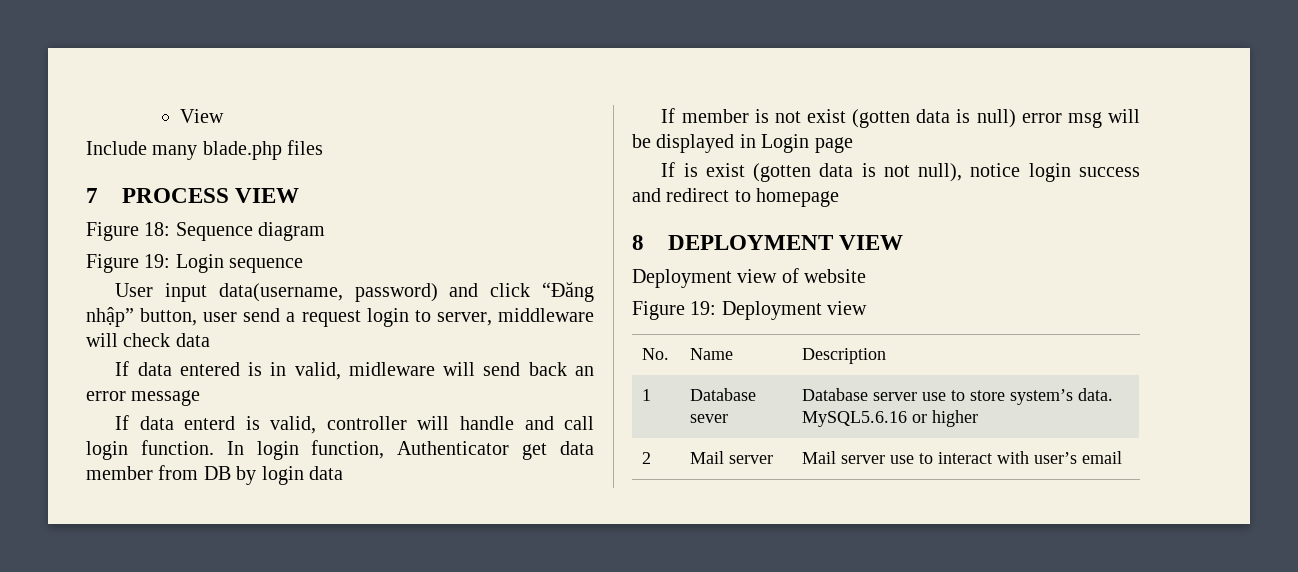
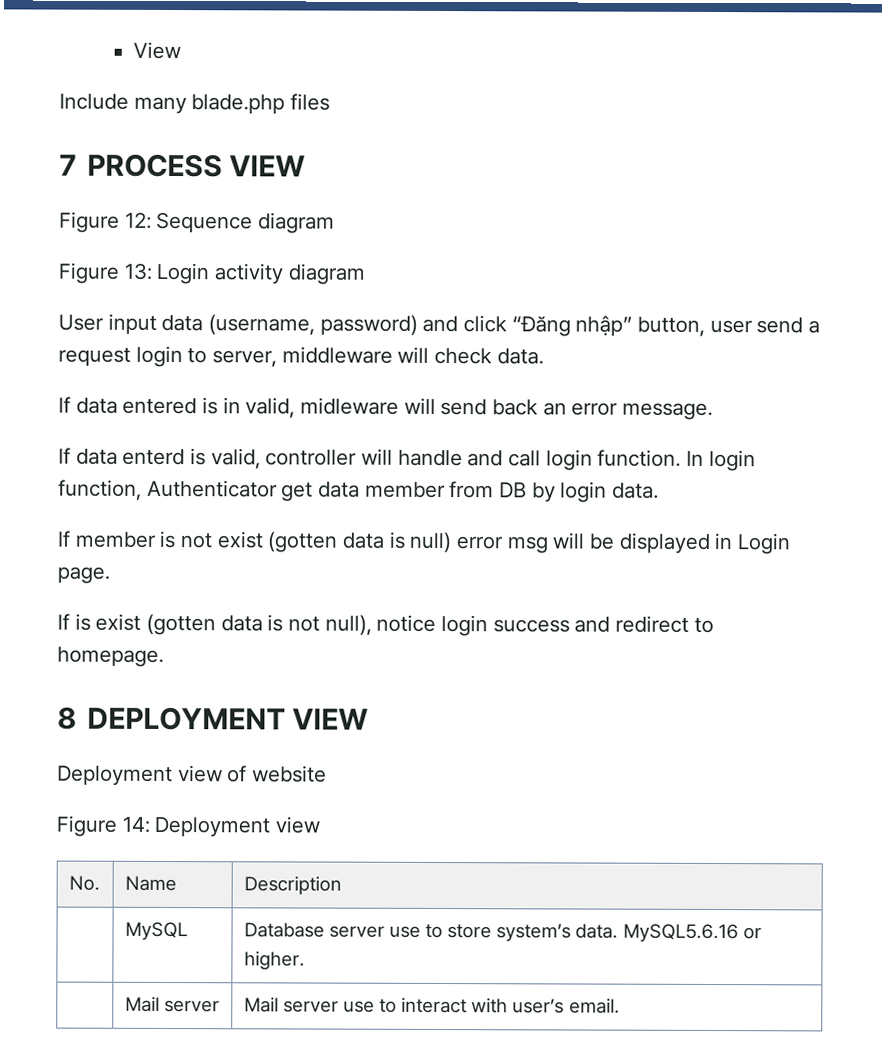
[144,222,171,236] 18: -> [124,211,152,229] 12:
[144,254,304,273] 19: Login sequence -> [123,262,365,285] 13: Login activity diagram
[218,283,343,302] data(username, -> [161,314,316,336] data (username,
[175,333,210,347] data -> [496,348,544,365] data.
[131,390,201,406] message -> [622,402,714,420] message.
[309,466,343,480] data -> [612,482,660,499] data.
[814,137,853,153] page -> [57,566,110,584] page.
[756,188,840,207] homepage -> [57,646,164,667] homepage.
[690,301,717,315] 19: -> [121,816,150,833] 14:
[642,389,652,401] [690,388,757,401] [690,414,729,423] 1 | Database sever -> [124,921,188,941] | MySQL
[932,410,979,427] [642,452,652,464] higher // 2 -> [243,951,305,970] higher. //
[1082,451,1123,464] email -> [568,998,620,1014] email.

